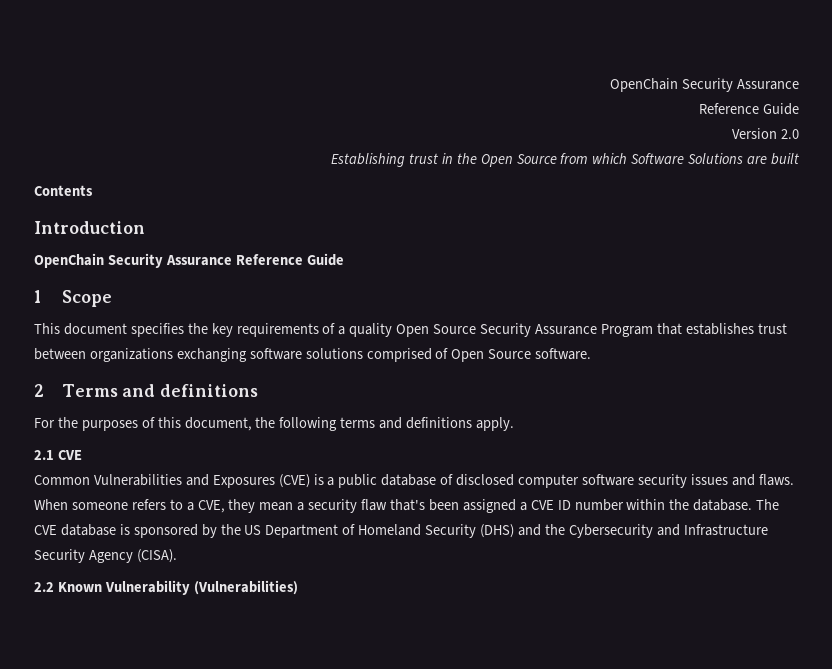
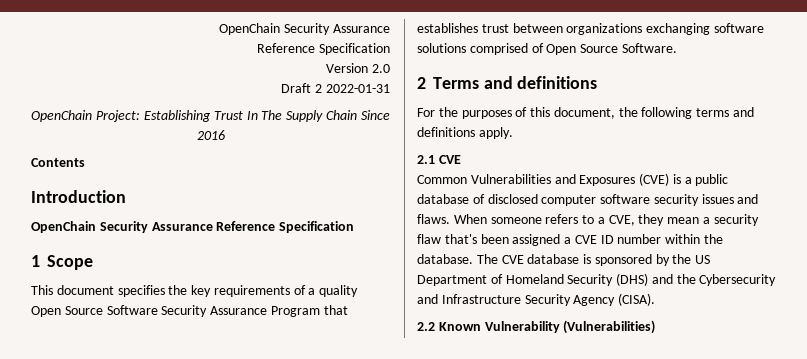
[763,103,799,115] Guide -> [319,43,390,55] Specification
[330,153,799,167] Establishing trust in the Open Source from which Software Solutions are built -> [281,83,390,93] [31,110,390,122] [196,130,225,140] Draft 2 2022-01-31 // OpenChain Project: Establishing Trust In The Supply Chain Since 2016
[306,253,344,266] Guide -> [279,221,355,233] Specification
(477, 329) none -> [106,305,158,315] Software
[535,348,592,360] software. -> [621,43,677,53] Software.

